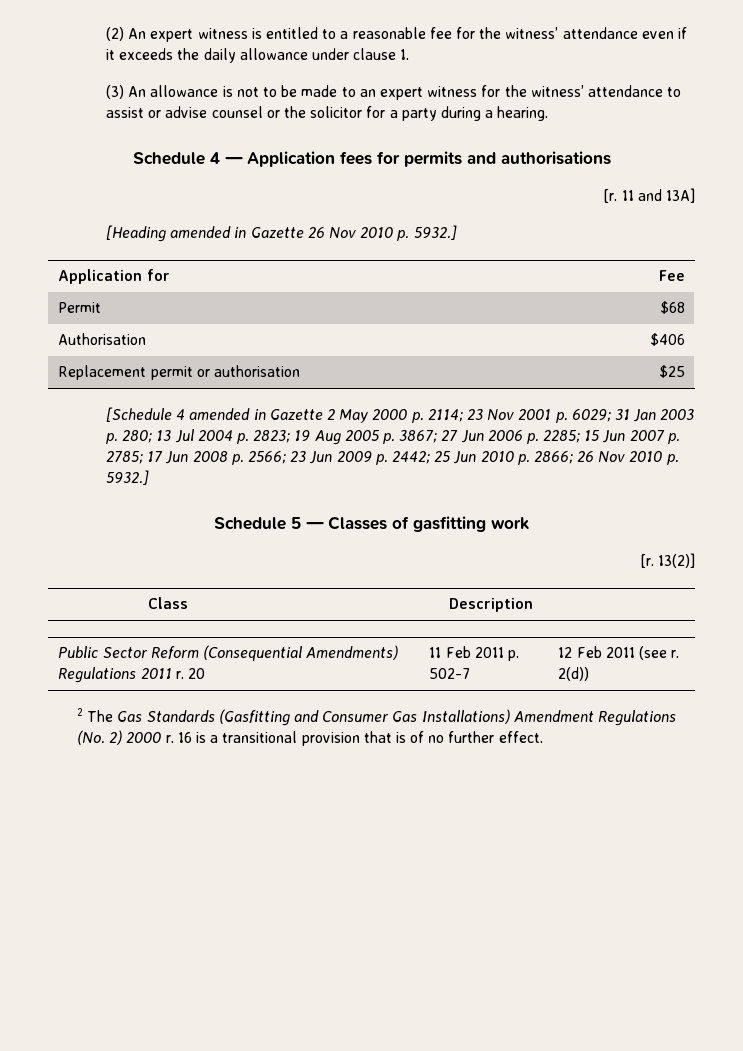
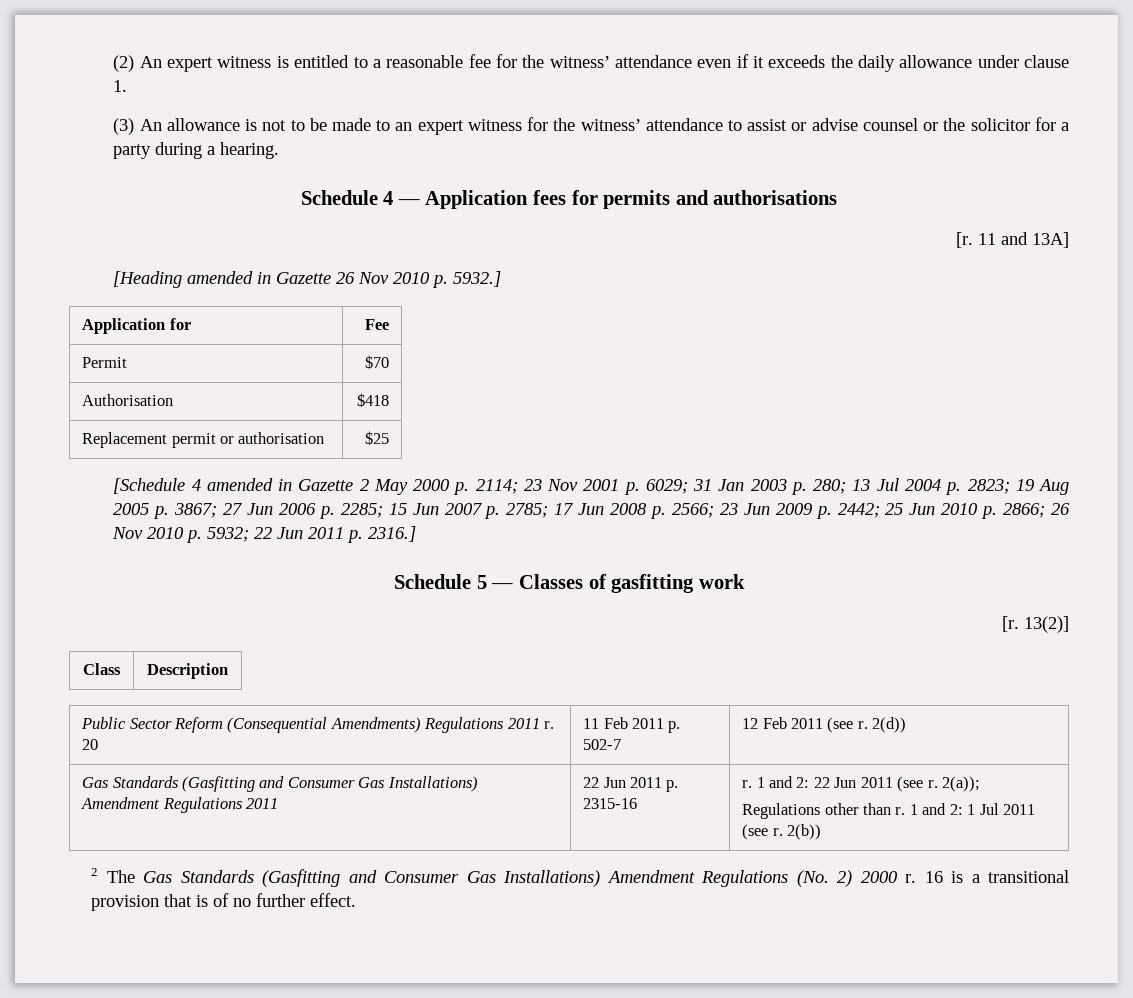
[659,301,685,314] $68 -> [364,355,389,369] $70
[649,333,685,346] $406 -> [356,393,389,407] $418
[106,470,150,485] 5932.] -> [207,526,417,543] 5932; 22 Jun 2011 p. 2316.]
(590, 674) none -> [82,776,478,792] [81,797,278,813] [583,777,679,792] [583,798,638,809] [742,776,981,792] [742,803,1036,819] [742,824,821,840] // Gas Standards (Gasfitting and Consumer Gas Installations) Amendment Regulations 2011 | 22 Jun 2011 p. 2315-16 | r. 1 and 2: 22 Jun 2011 (see r. 2(a)); // Regulations other than r. 1 and 2: 1 Jul 2011 (see r. 2(b))

